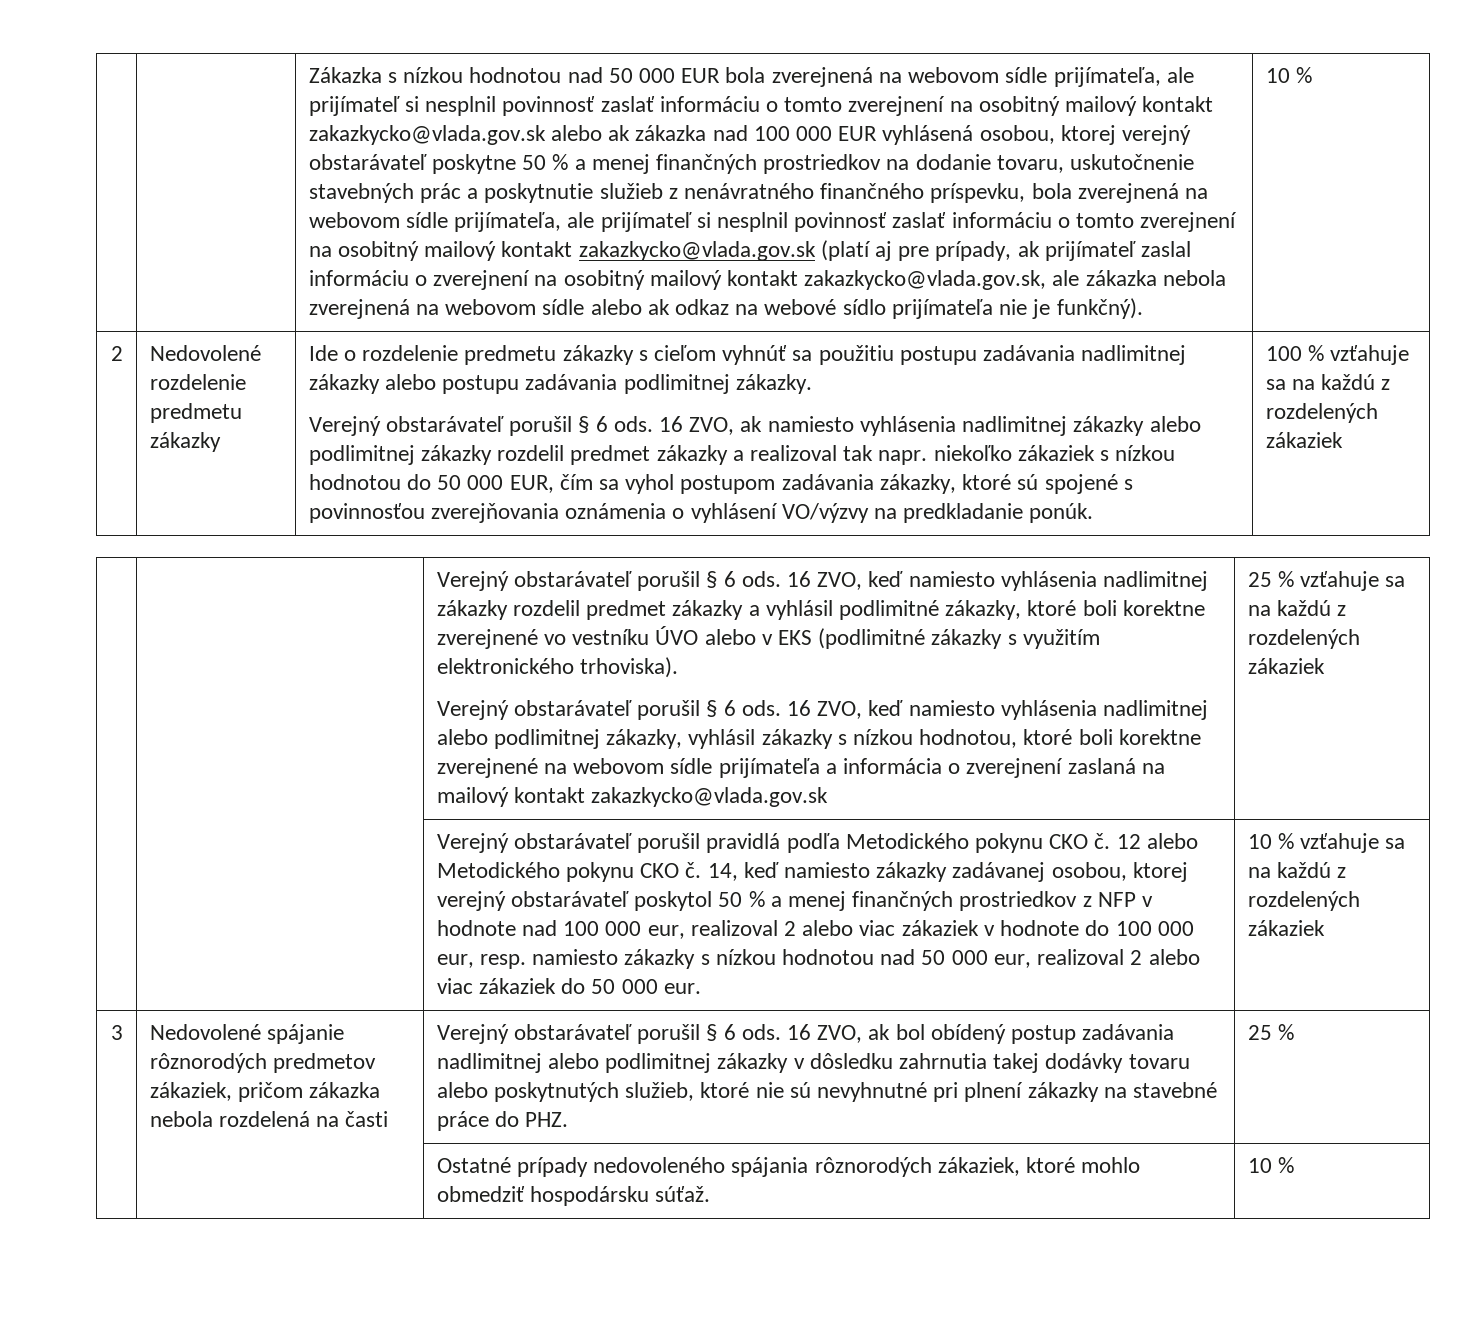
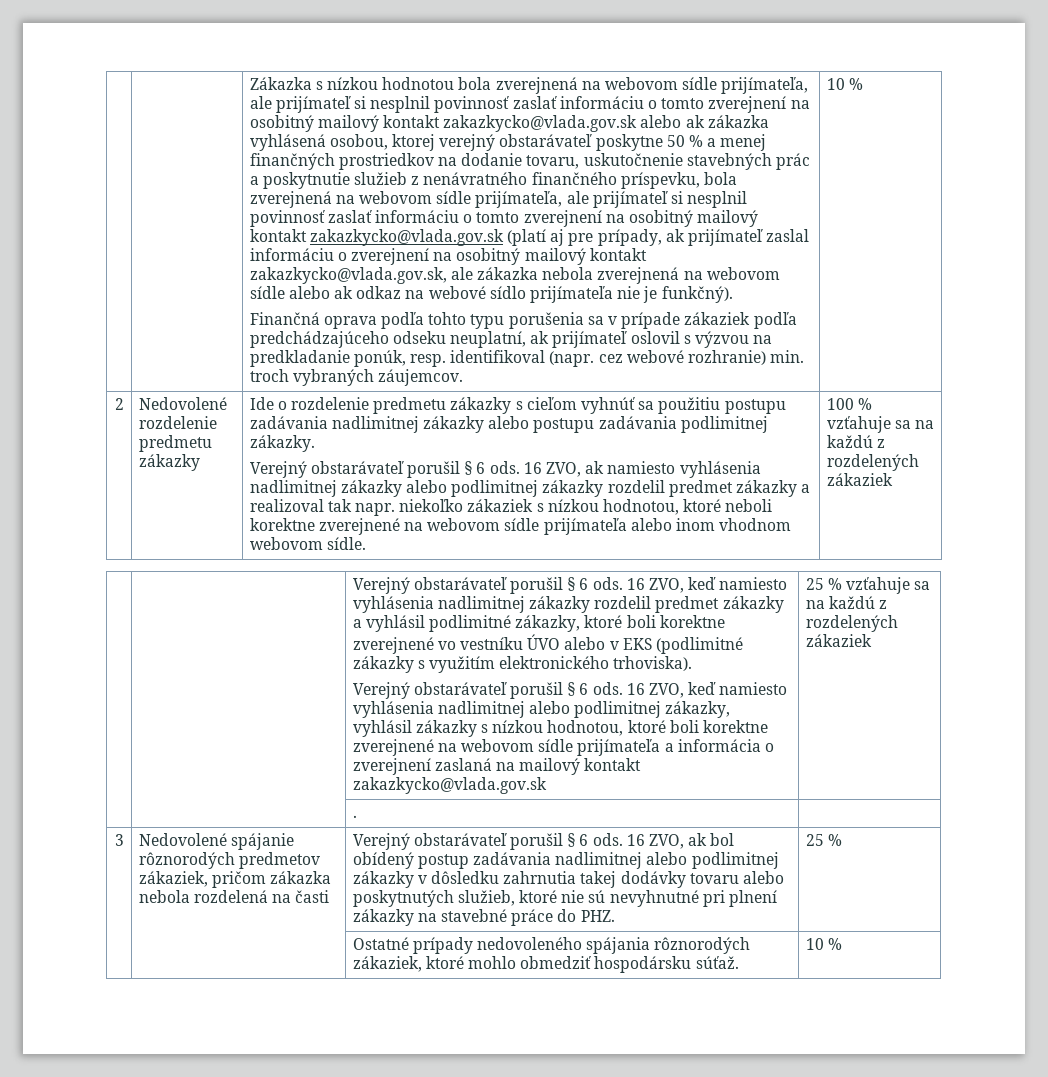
[567,67,721,83] nad 50 000 EUR -> (455, 83) none
[712,125,878,141] nad 100 000 EUR -> (769, 121) none
(1143, 308) none -> [249,312,797,329] [249,331,773,348] [249,350,805,367] [249,369,464,386] // Finančná oprava podľa tohto typu porušenia sa v prípade zákaziek podľa predchádzajúceho odseku neuplatní, ak prijímateľ oslovil s výzvou na predkladanie ponúk, resp. identifikoval (napr. cez webové rozhranie) min. troch vybraných záujemcov.
[308,474,1133,494] [308,503,1094,523] hodnotou do 50 000 EUR, čím sa vyhol postupom zadávania zákazky, ktoré sú spojené s povinnosťou zverejňovania oznámenia o vyhlásení VO/výzvy na predkladanie ponúk. -> [603,499,773,515] [249,518,792,535] [249,537,366,550] hodnotou, ktoré neboli korektne zverejnené na webovom sídle prijímateľa alebo inom vhodnom webovom sídle.
[436,833,1198,853] [436,862,1188,882] [436,891,1154,911] [436,920,1194,939] [436,949,1200,969] [436,978,701,994] [1247,833,1406,853] [1247,862,1347,878] [1247,891,1360,911] [1247,920,1325,936] Verejný obstarávateľ porušil pravidlá podľa Metodického pokynu CKO č. 12 alebo Metodického pokynu CKO č. 14, keď namiesto zákazky zadávanej osobou, ktorej verejný obstarávateľ poskytol 50 % a menej finančných prostriedkov z NFP v hodnote nad 100 000 eur, realizoval 2 alebo viac zákaziek v hodnote do 100 000 eur, resp. namiesto zákazky s nízkou hodnotou nad 50 000 eur, realizoval 2 alebo viac zákaziek do 50 000 eur. | 10 % vzťahuje sa na každú z rozdelených zákaziek -> [352,815,357,818] . |

